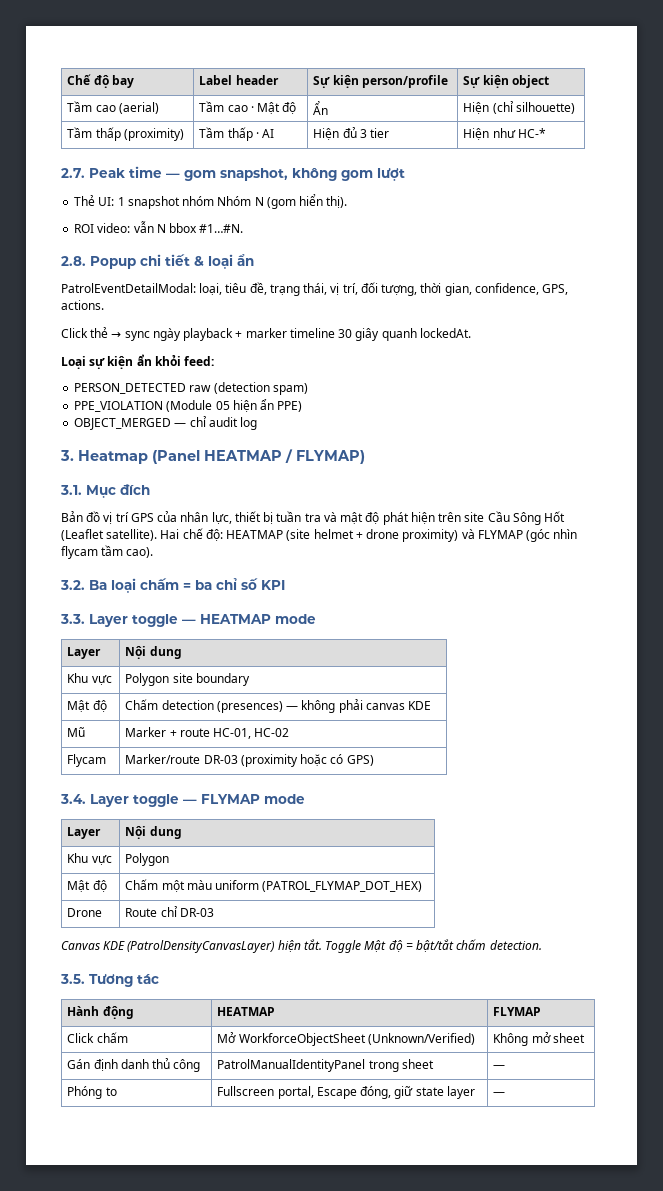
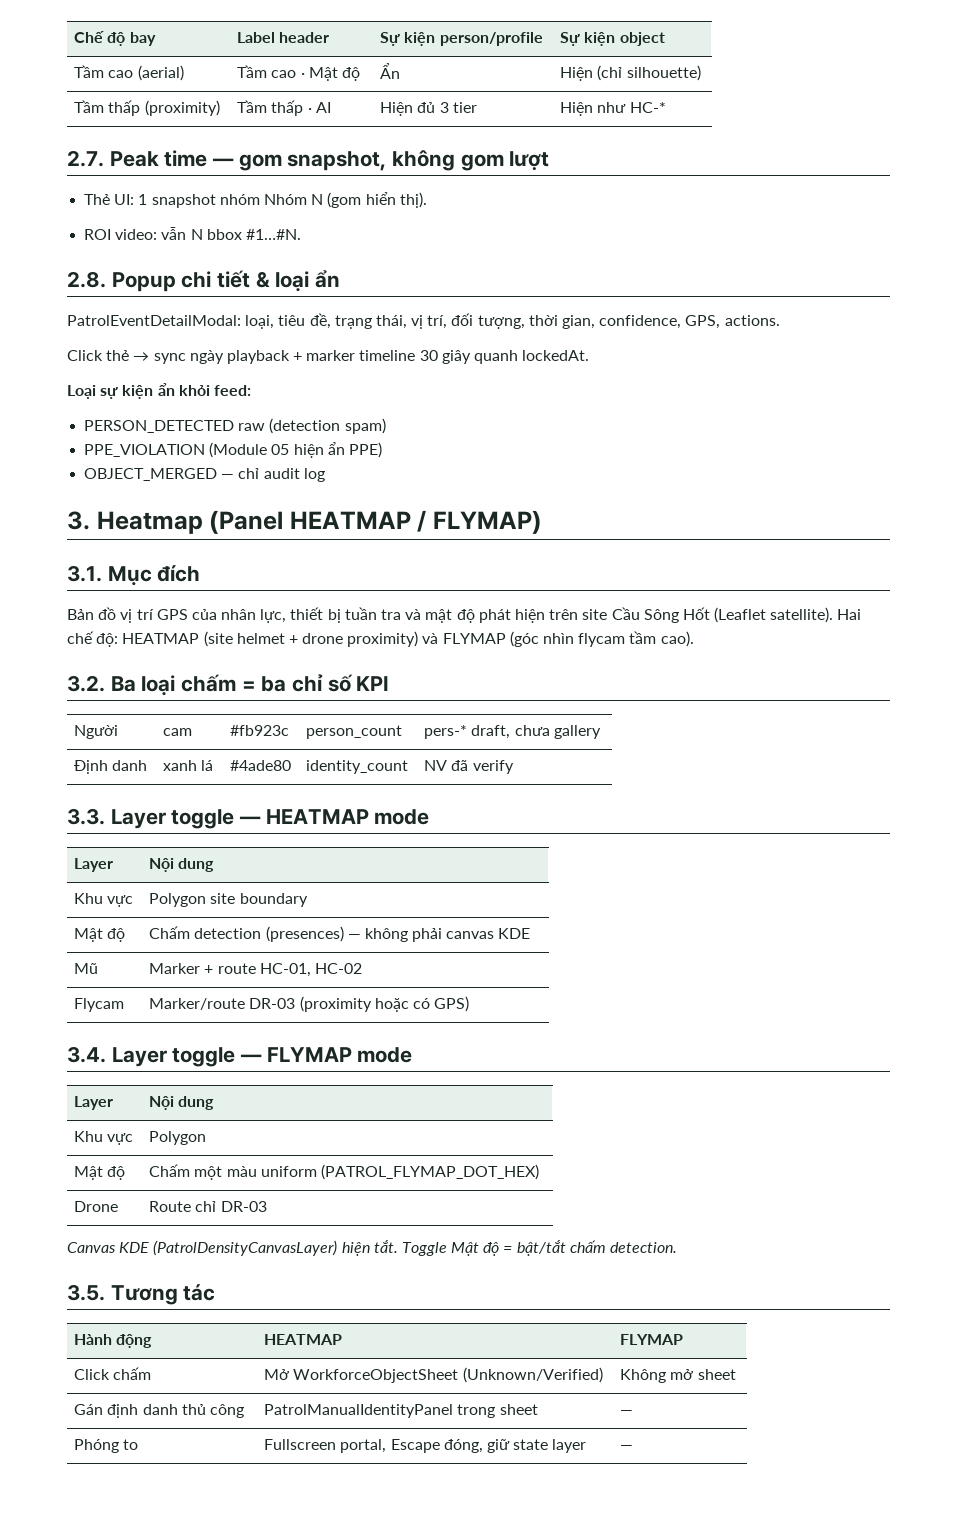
(285, 585) none -> [74,725,119,739] [163,728,193,736] [230,725,290,736] [306,725,403,739] [424,725,601,739] [74,760,148,774] [163,760,214,771] [230,760,292,771] [306,760,409,774] [424,760,514,774] // Người | cam | #fb923c | person_count | pers-* draft, chưa gallery // Định danh | xanh lá | #4ade80 | identity_count | NV đã verify

